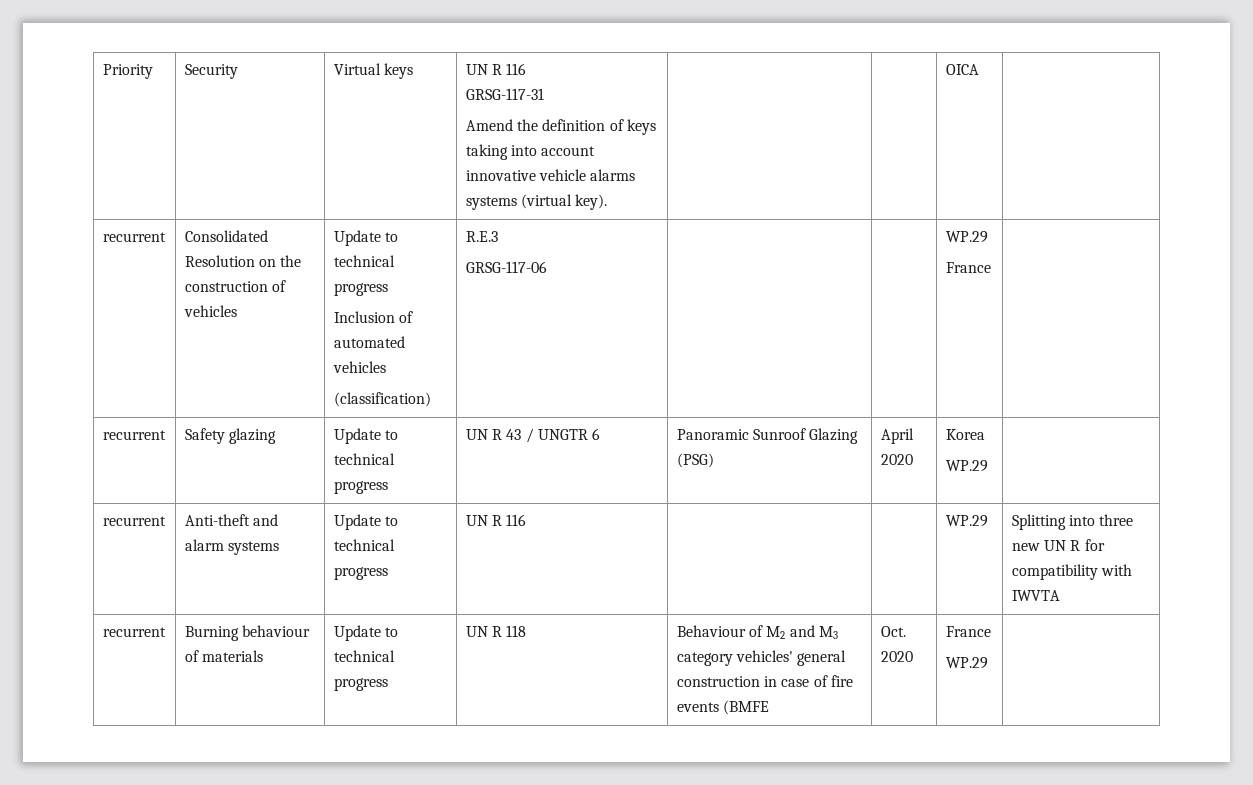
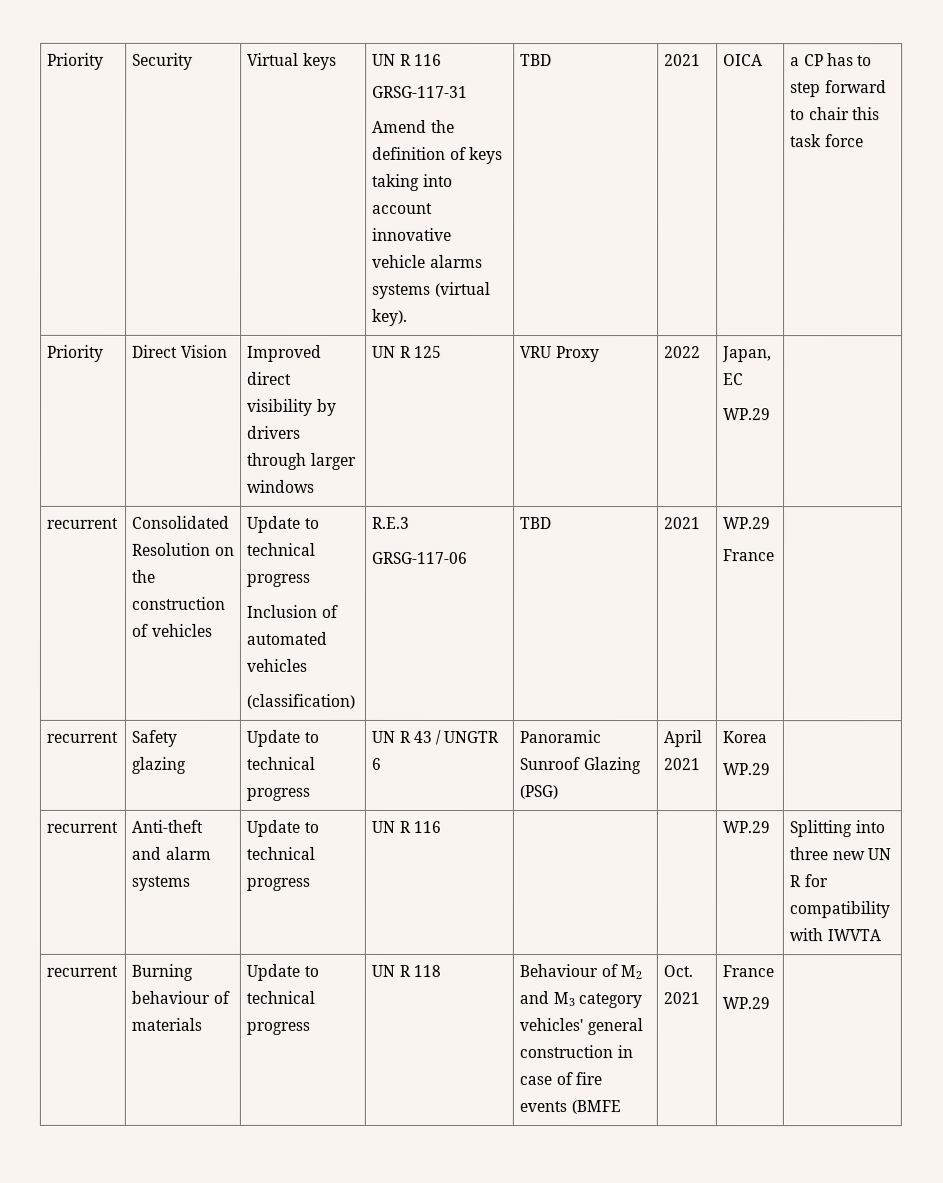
(608, 202) | -> [520,54,553,67] [664,54,702,67] TBD | 2021
(979, 69) none -> [790,53,872,67] [790,80,887,98] [790,107,880,121] [790,134,864,148] [47,344,105,362] [132,344,228,358] [247,344,323,362] [247,371,293,385] [247,398,337,416] [247,425,302,439] [247,452,357,470] [247,479,316,493] [372,345,442,358] [520,346,600,363] [664,346,702,359] [722,346,773,363] [723,373,745,386] [723,408,772,421] | a CP has to step forward to chair this task force // Priority | Direct Vision | Improved direct visibility by drivers through larger windows | UN R 125 | VRU Proxy | 2022 | Japan, EC // WP.29
(547, 267) | -> [520,517,553,530] [664,517,702,530] TBD | 2021
[880,454,913,465] 2020 -> [663,758,701,771] 2021
[880,651,913,662] 2020 -> [663,992,701,1005] 2021

